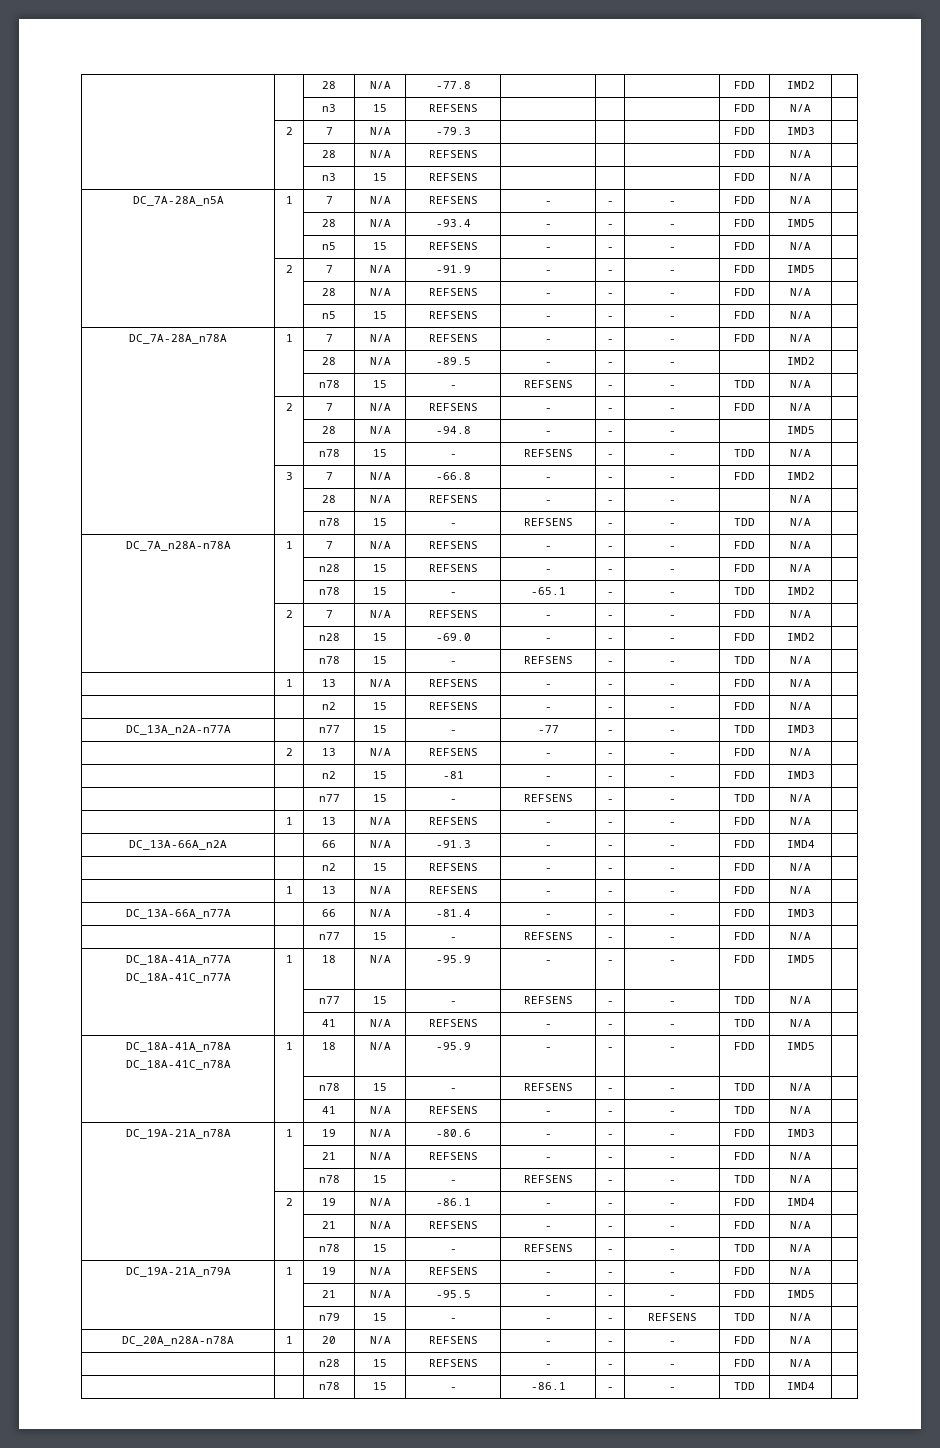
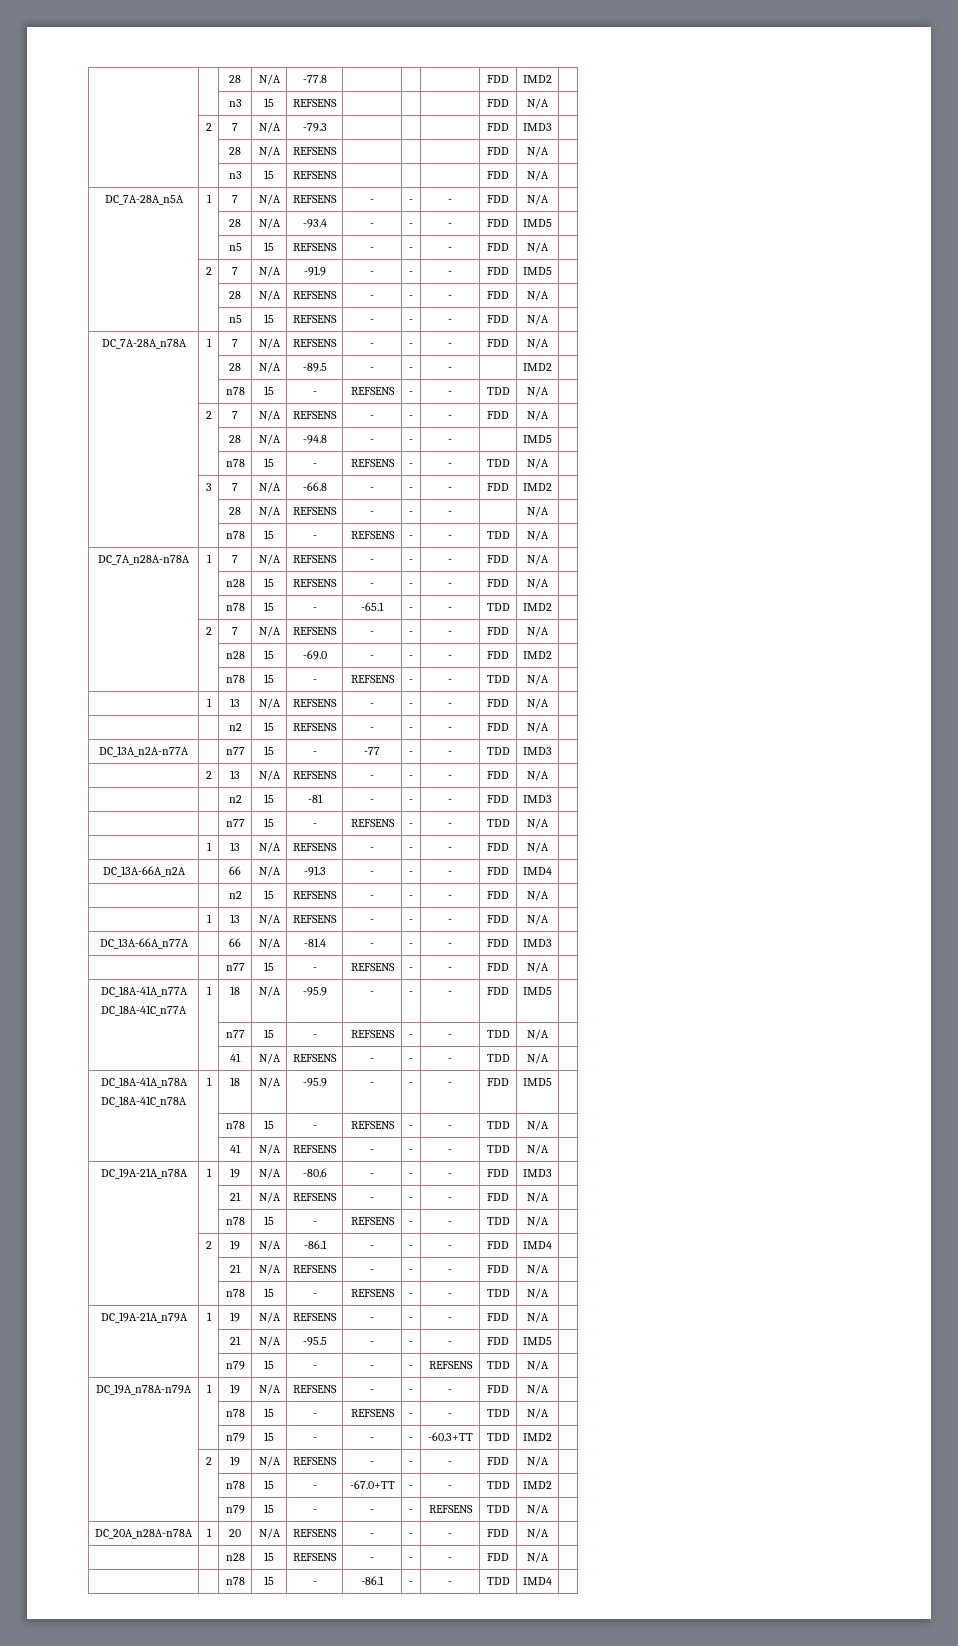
(811, 1317) none -> [96,1384,192,1395] [206,1384,212,1393] [230,1384,240,1394] [258,1384,281,1395] [293,1385,337,1393] [370,1389,374,1393] [409,1389,413,1393] [448,1389,452,1393] [487,1385,509,1393] [527,1384,549,1395] [225,1409,245,1417] [264,1408,274,1417] [312,1413,317,1417] [350,1409,395,1417] [409,1413,413,1417] [448,1413,452,1417] [486,1409,510,1417] [527,1408,549,1419] [225,1433,245,1442] [264,1432,274,1441] [312,1437,317,1441] [370,1437,374,1441] [409,1437,413,1441] [427,1432,473,1441] [486,1433,510,1441] [523,1433,552,1441] [205,1457,212,1465] [230,1456,240,1466] [258,1456,281,1467] [293,1457,337,1465] [370,1461,374,1465] [409,1461,413,1465] [448,1461,452,1465] [487,1457,509,1465] [527,1456,549,1467] [225,1481,245,1489] [264,1480,274,1489] [312,1485,317,1489] [349,1480,395,1489] [409,1485,413,1489] [448,1485,452,1489] [486,1481,510,1489] [523,1481,552,1489] [225,1505,245,1514] [264,1504,274,1513] [312,1509,317,1513] [370,1509,374,1513] [409,1509,413,1513] [428,1505,473,1513] [486,1505,510,1513] [527,1504,549,1515] // DC_19A_n78A-n79A | 1 | 19 | N/A | REFSENS | - | - | - | FDD | N/A | // | | n78 | 15 | - | REFSENS | - | - | TDD | N/A | // | | n79 | 15 | - | - | - | -60.3+TT | TDD | IMD2 | // | 2 | 19 | N/A | REFSENS | - | - | - | FDD | N/A | // | | n78 | 15 | - | -67.0+TT | - | - | TDD | IMD2 | // | | n79 | 15 | - | - | - | REFSENS | TDD | N/A |

